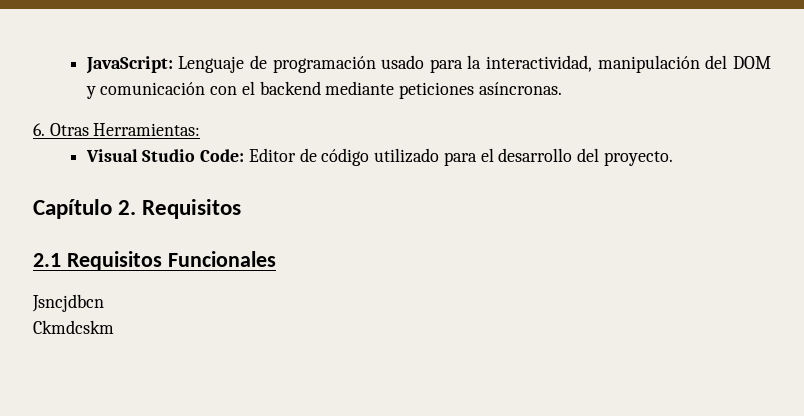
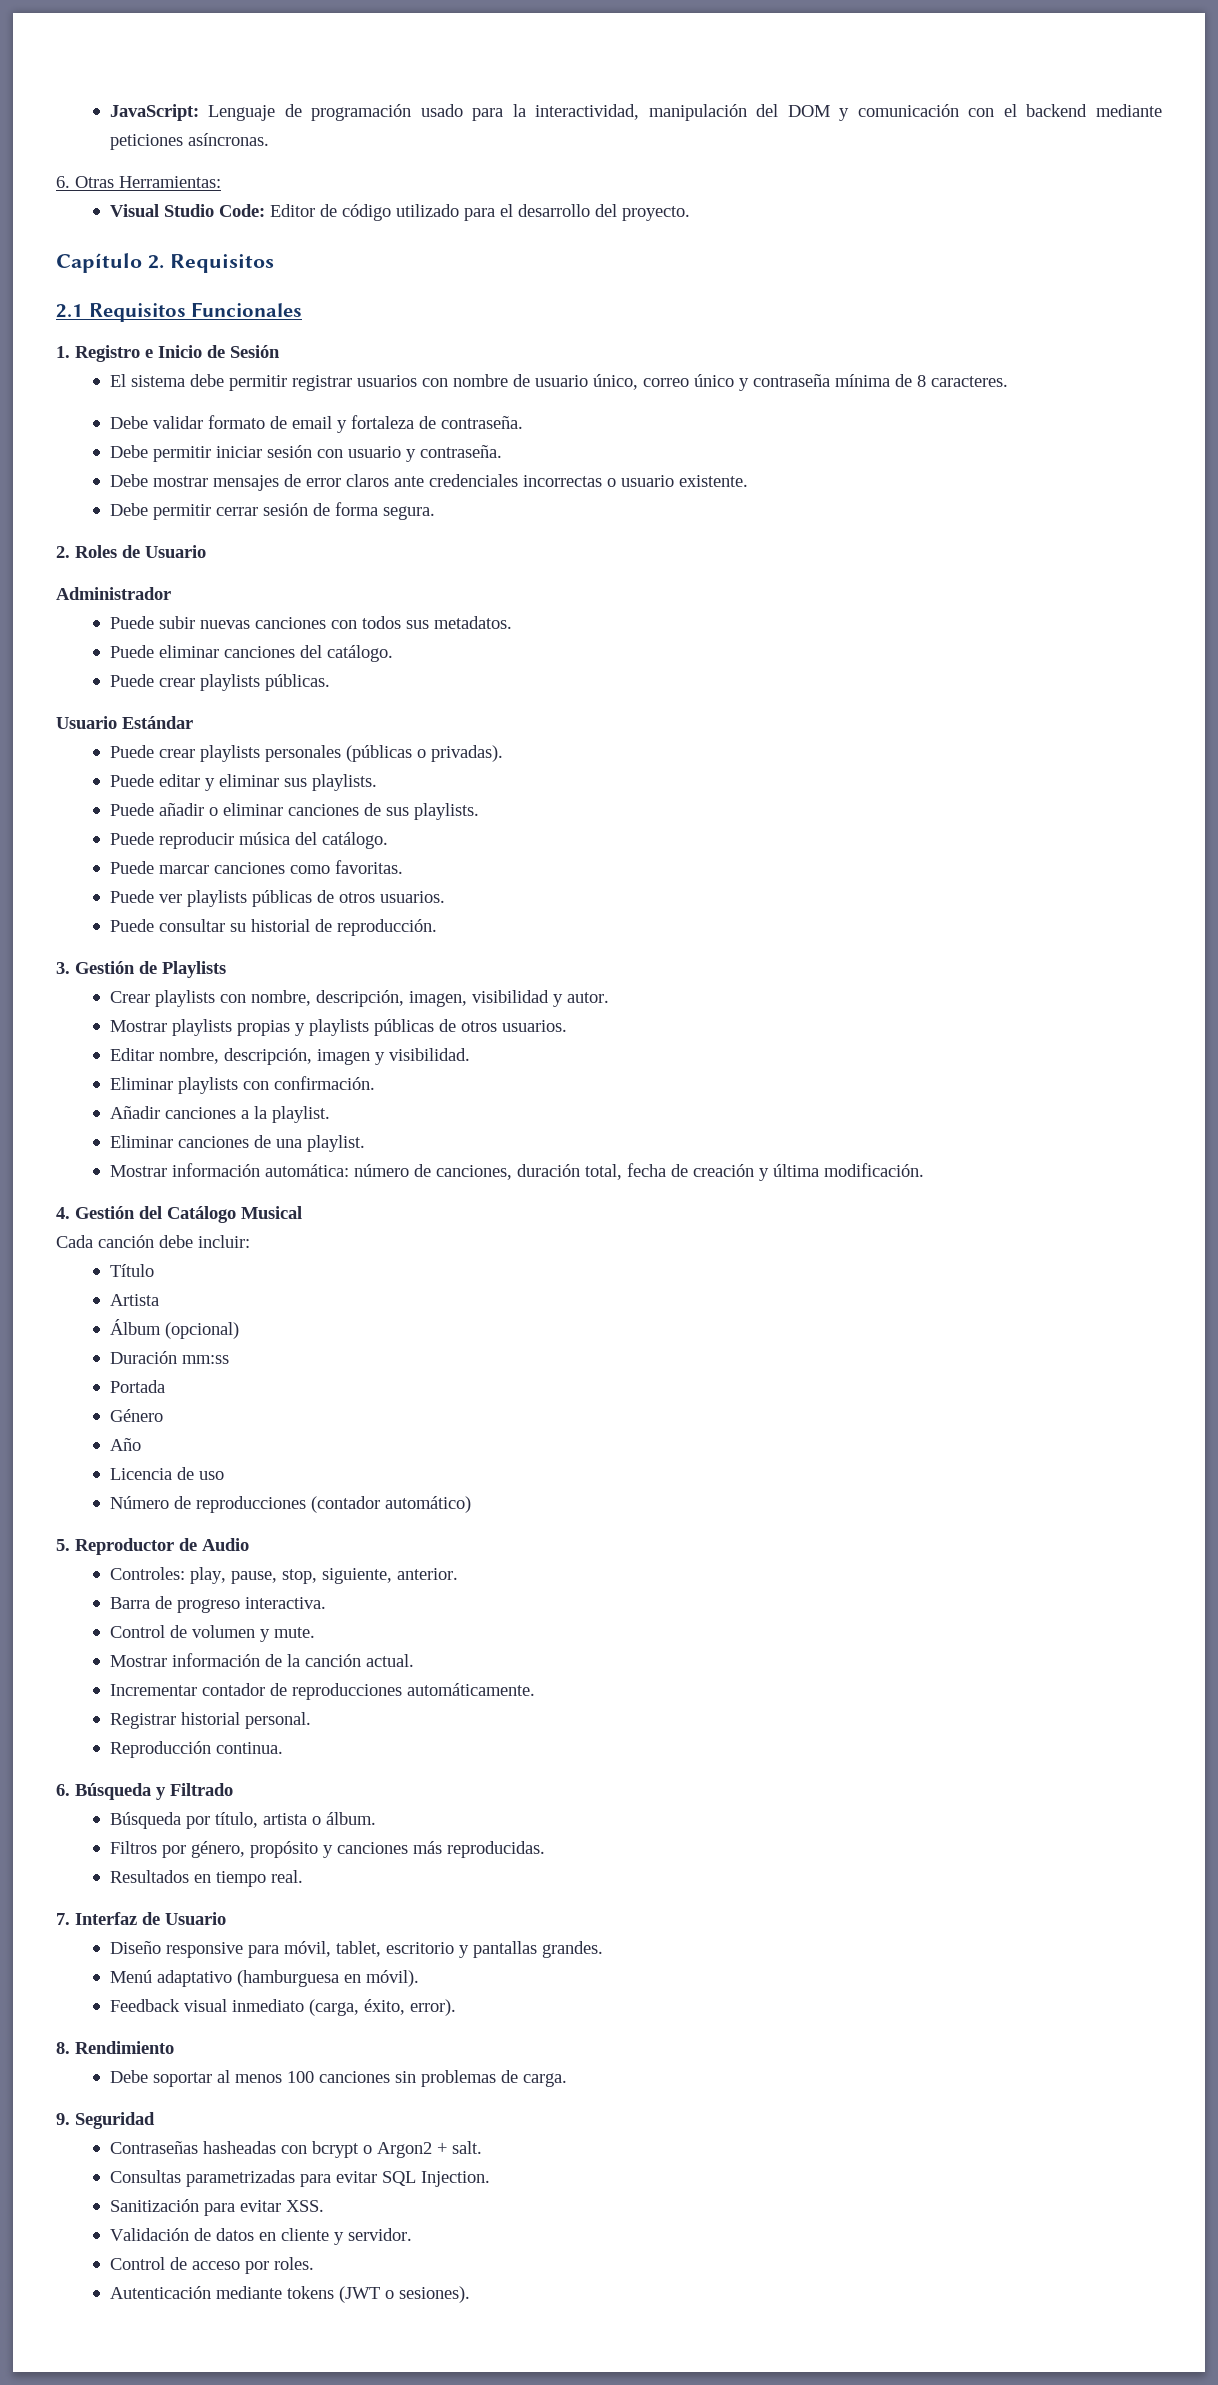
[32,294,104,312] [33,320,114,334] Jsncjdbcn // Ckmdcskm -> [56,345,280,362] [109,374,1008,391] [109,415,523,433] [109,445,502,462] [109,474,748,491] [109,502,435,520] [56,545,206,558] [56,587,171,600] [109,616,512,629] [109,645,393,662] [109,674,330,691] [56,716,193,729] [109,745,503,762] [109,774,377,791] [109,803,479,820] [109,832,388,849] [109,860,403,874] [109,890,445,907] [109,919,437,936] [56,961,226,978] [109,990,609,1007] [109,1019,567,1036] [109,1048,470,1065] [109,1076,375,1094] [109,1106,330,1123] [109,1135,365,1152] [109,1163,924,1181] [56,1206,302,1223] [56,1235,250,1248] [109,1264,154,1277] [109,1294,159,1306] [109,1319,239,1339] [109,1351,229,1364] [109,1380,165,1393] [109,1409,163,1422] [109,1438,141,1451] [109,1467,224,1480] [109,1496,471,1513] [56,1538,249,1555] [109,1567,458,1584] [109,1596,326,1613] [109,1625,315,1642] [109,1653,414,1667] [109,1683,535,1700] [109,1712,311,1729] [109,1741,283,1758] [56,1783,233,1800] [109,1812,376,1829] [109,1841,545,1858] [109,1870,303,1887] [56,1912,226,1925] [109,1941,603,1958] [109,1970,419,1987] [109,1999,456,2016] [56,2041,174,2054] [109,2070,567,2087] [56,2112,155,2129] [109,2141,482,2158] [109,2170,490,2187] [109,2199,324,2216] [109,2228,412,2245] [109,2257,314,2274] [109,2286,470,2303] 1. Registro e Inicio de Sesión // El sistema debe permitir registrar usuarios con nombre de usuario único, correo único y contraseña mínima de 8 caracteres. // Debe validar formato de email y fortaleza de contraseña. // Debe permitir iniciar sesión con usuario y contraseña. // Debe mostrar mensajes de error claros ante credenciales incorrectas o usuario existente. // Debe permitir cerrar sesión de forma segura. // 2. Roles de Usuario // Administrador // Puede subir nuevas canciones con todos sus metadatos. // Puede eliminar canciones del catálogo. // Puede crear playlists públicas. // Usuario Estándar // Puede crear playlists personales (públicas o privadas). // Puede editar y eliminar sus playlists. // Puede añadir o eliminar canciones de sus playlists. // Puede reproducir música del catálogo. // Puede marcar canciones como favoritas. // Puede ver playlists públicas de otros usuarios. // Puede consultar su historial de reproducción. // 3. Gestión de Playlists // Crear playlists con nombre, descripción, imagen, visibilidad y autor. // Mostrar playlists propias y playlists públicas de otros usuarios. // Editar nombre, descripción, imagen y visibilidad. // Eliminar playlists con confirmación. // Añadir canciones a la playlist. // Eliminar canciones de una playlist. // Mostrar información automática: número de canciones, duración total, fecha de creación y última modificación. // 4. Gestión del Catálogo Musical // Cada canción debe incluir: // Título // Artista // Álbum (opcional) // Duración mm:ss // Portada // Género // Año // Licencia de uso // Número de reproducciones (contador automático) // 5. Reproductor de Audio // Controles: play, pause, stop, siguiente, anterior. // Barra de progreso interactiva. // Control de volumen y mute. // Mostrar información de la canción actual. // Incrementar contador de reproducciones automáticamente. // Registrar historial personal. // Reproducción continua. // 6. Búsqueda y Filtrado // Búsqueda por título, artista o álbum. // Filtros por género, propósito y canciones más reproducidas. // Resultados en tiempo real. // 7. Interfaz de Usuario // Diseño responsive para móvil, tablet, escritorio y pantallas grandes. // Menú adaptativo (hamburguesa en móvil). // Feedback visual inmediato (carga, éxito, error). // 8. Rendimiento // Debe soportar al menos 100 canciones sin problemas de carga. // 9. Seguridad // Contraseñas hasheadas con bcrypt o Argon2 + salt. // Consultas parametrizadas para evitar SQL Injection. // Sanitización para evitar XSS. // Validación de datos en cliente y servidor. // Control de acceso por roles. // Autenticación mediante tokens (JWT o sesiones).

